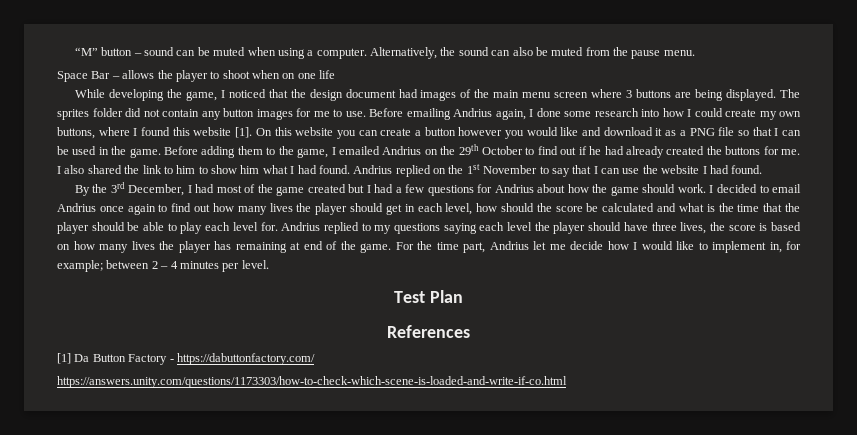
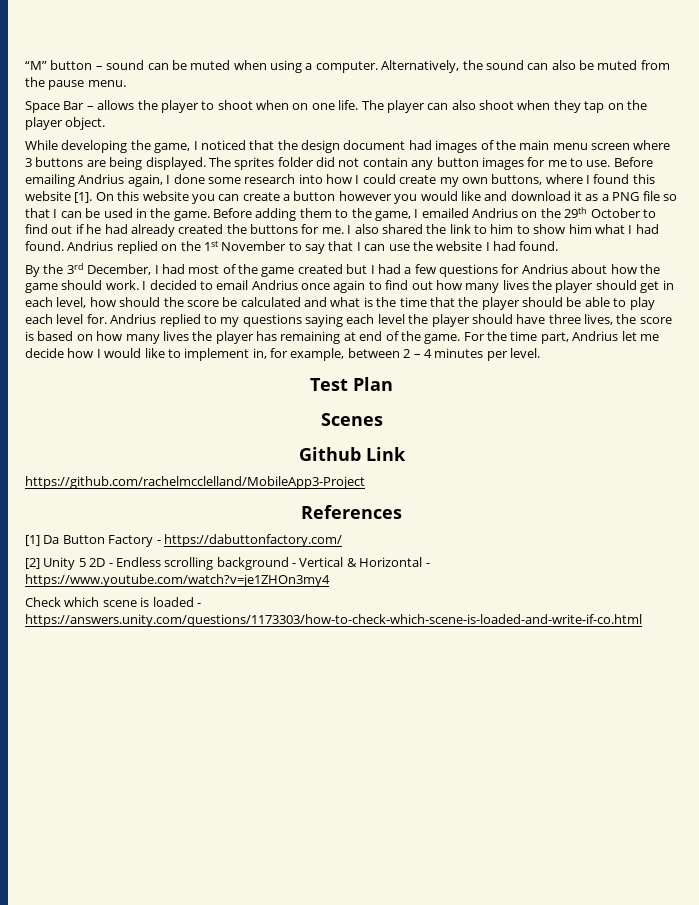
[319,70,336,79] life -> [338,100,647,113] [25,117,106,130] life. The player can also shoot when they tap on the player object.
[57,260,103,272] example; -> [290,348,345,361] example,
(463, 296) none -> [320,413,383,426] [298,447,406,461] [25,476,365,489] // Scenes // Github Link // https://github.com/rachelmcclelland/MobileApp3-Project
(315, 359) none -> [25,557,430,570] [25,574,330,587] [25,597,201,607] [2] Unity 5 2D - Endless scrolling background - Vertical & Horizontal - https://www.youtube.com/watch?v=je1ZHOn3my4 // Check which scene is loaded -

